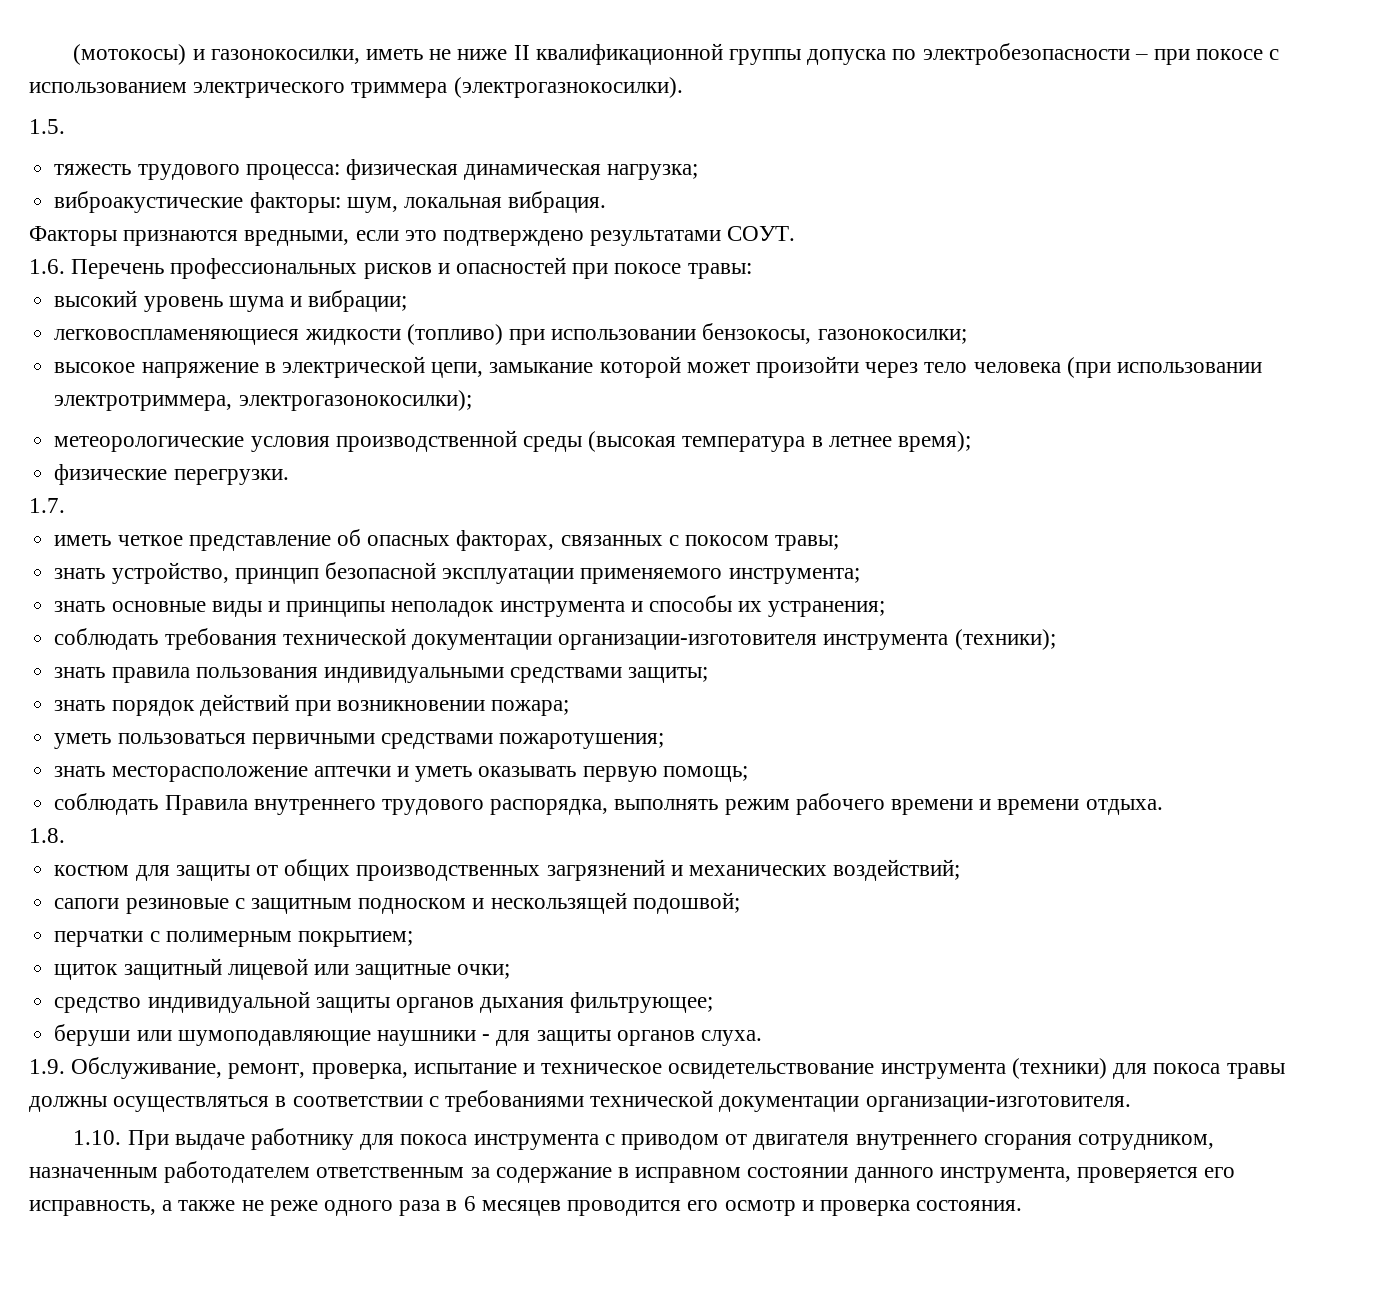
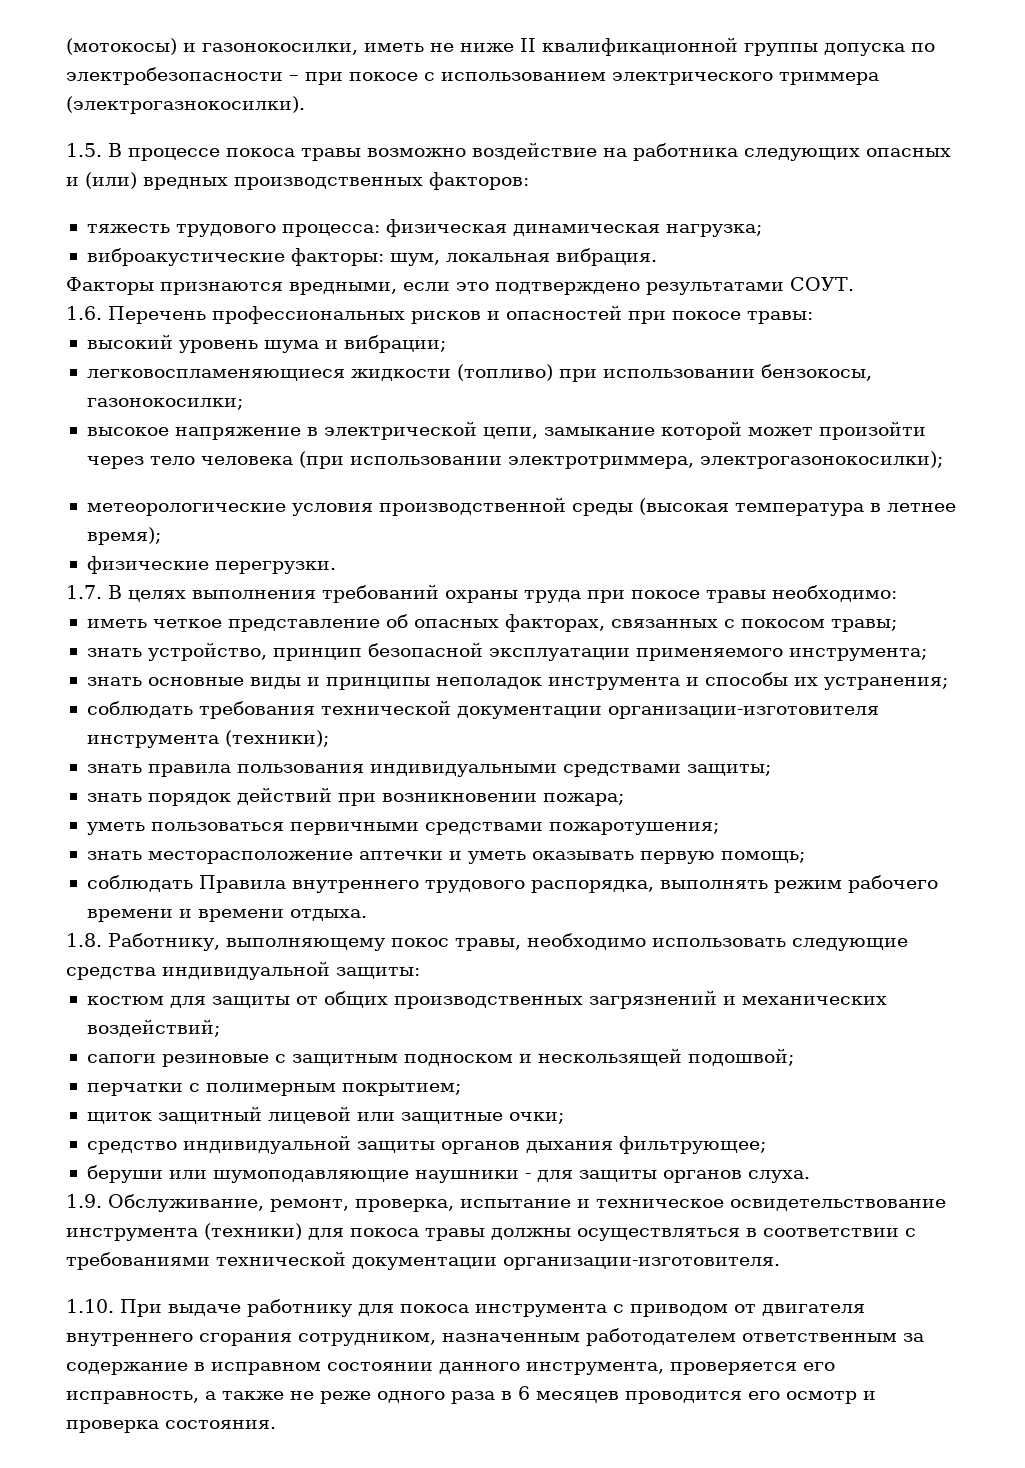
(65, 126) none -> [108,142,951,161] [66,172,529,190] В процессе покоса травы возможно воздействие на работника следующих опасных и (или) вредных производственных факторов:
(65, 505) none -> [108,584,897,603] В целях выполнения требований охраны труда при покосе травы необходимо:
(65, 835) none -> [108,933,908,951] [66,961,420,980] Работнику, выполняющему покос травы, необходимо использовать следующие средства индивидуальной защиты:

